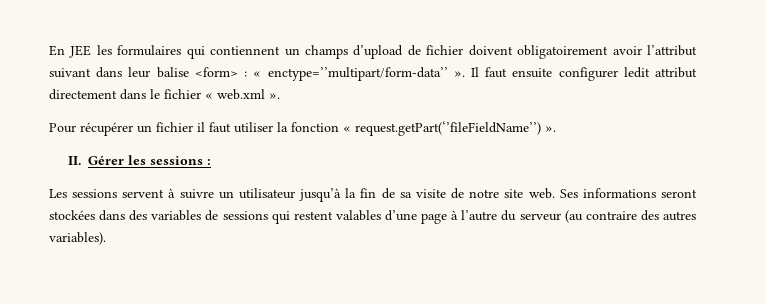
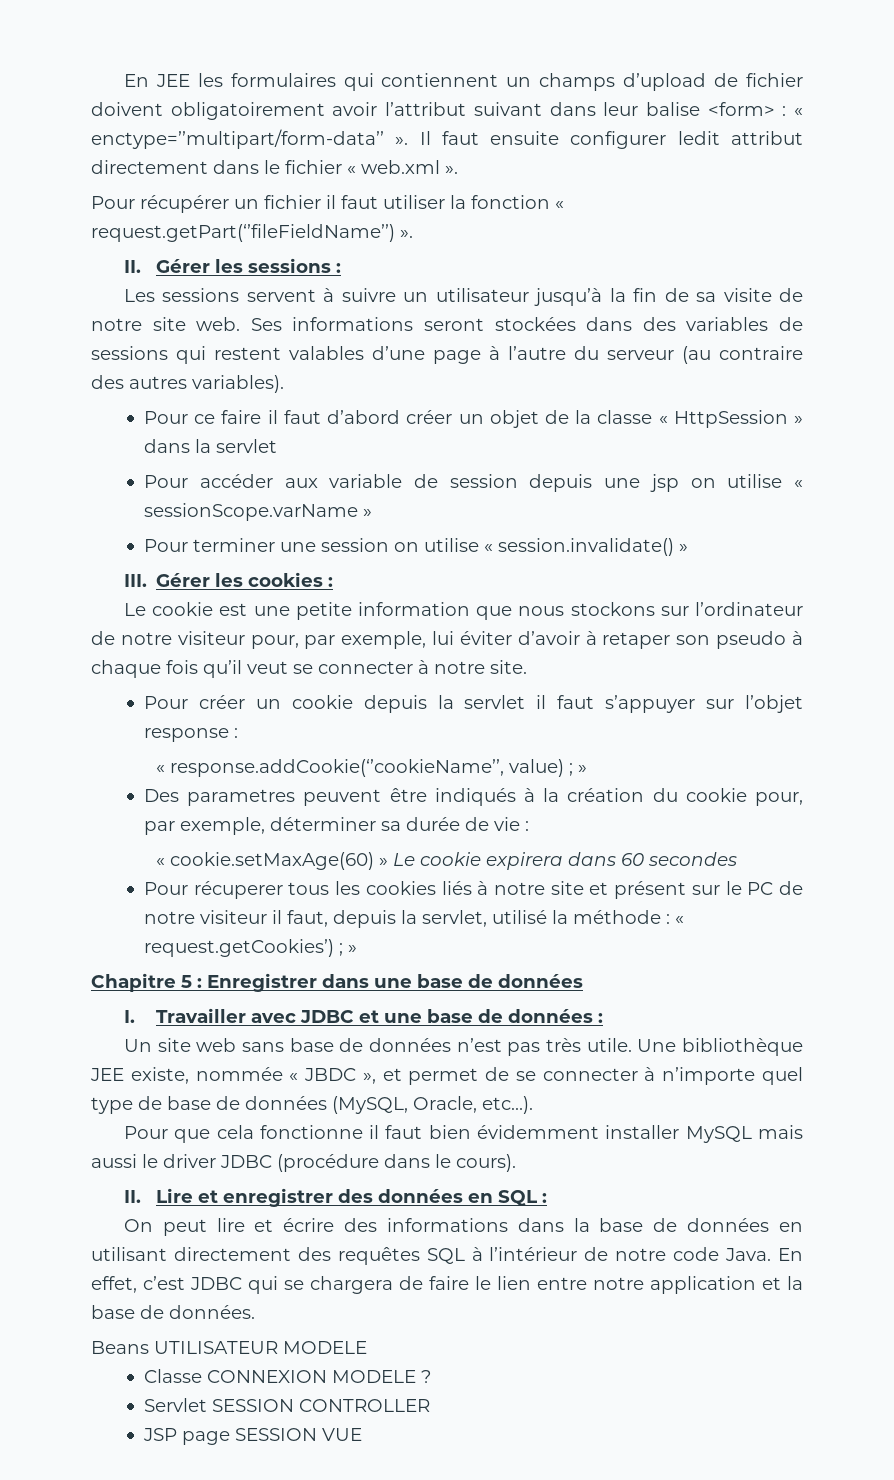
(106, 238) none -> [144,410,803,428] [144,439,278,453] [144,474,803,492] [144,503,373,521] [144,538,689,556] [123,572,334,587] [123,602,803,620] [91,631,803,649] [91,660,527,678] [144,695,803,713] [144,728,239,742] [156,759,588,777] [144,788,803,806] [144,817,530,835] [156,852,738,870] [144,881,803,899] [144,910,685,928] [144,939,358,957] [91,973,583,992] [123,1008,604,1023] [123,1038,803,1056] [90,1067,803,1085] [91,1096,533,1114] [123,1125,803,1143] [91,1154,516,1172] [123,1188,548,1207] [123,1218,804,1236] [91,1247,803,1265] [91,1276,803,1294] [91,1305,255,1319] [91,1341,367,1354] [144,1369,432,1383] [144,1398,431,1412] [143,1428,363,1445] // Pour ce faire il faut d’abord créer un objet de la classe « HttpSession » dans la servlet // Pour accéder aux variable de session depuis une jsp on utilise « sessionScope.varName » // Pour terminer une session on utilise « session.invalidate() » // III. Gérer les cookies : // Le cookie est une petite information que nous stockons sur l’ordinateur de notre visiteur pour, par exemple, lui éviter d’avoir à retaper son pseudo à chaque fois qu’il veut se connecter à notre site. // Pour créer un cookie depuis la servlet il faut s’appuyer sur l’objet response : // « response.addCookie(‘’cookieName’’, value) ; » // Des parametres peuvent être indiqués à la création du cookie pour, par exemple, déterminer sa durée de vie : // « cookie.setMaxAge(60) » Le cookie expirera dans 60 secondes // Pour récuperer tous les cookies liés à notre site et présent sur le PC de notre visiteur il faut, depuis la servlet, utilisé la méthode : « request.getCookies’) ; » // Chapitre 5 : Enregistrer dans une base de données // I. Travailler avec JDBC et une base de données : // Un site web sans base de données n’est pas très utile. Une bibliothèque JEE existe, nommée « JBDC », et permet de se connecter à n’importe quel type de base de données (MySQL, Oracle, etc…). // Pour que cela fonctionne il faut bien évidemment installer MySQL mais aussi le driver JDBC (procédure dans le cours). // II. Lire et enregistrer des données en SQL : // On peut lire et écrire des informations dans la base de données en utilisant directement des requêtes SQL à l’intérieur de notre code Java. En effet, c’est JDBC qui se chargera de faire le lien entre notre application et la base de données. // Beans UTILISATEUR MODELE // Classe CONNEXION MODELE ? // Servlet SESSION CONTROLLER // JSP page SESSION VUE

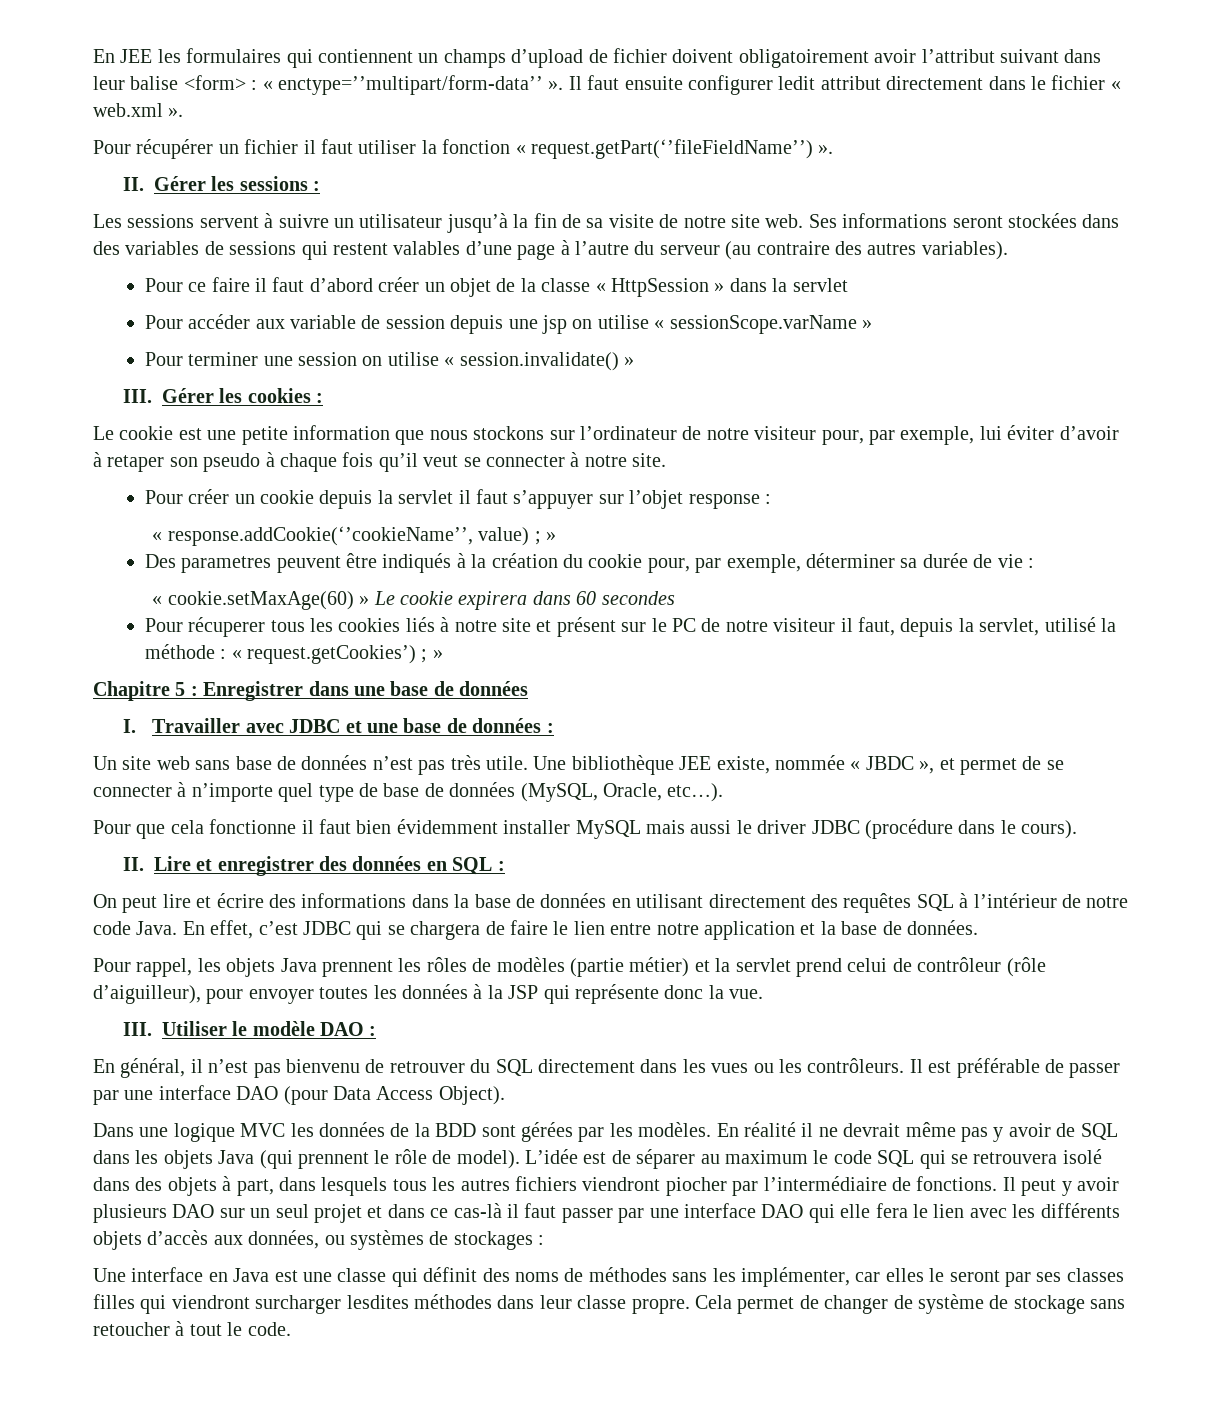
[91,1341,367,1354] [144,1369,432,1383] [144,1398,431,1412] [143,1428,363,1445] Beans UTILISATEUR MODELE // Classe CONNEXION MODELE ? // Servlet SESSION CONTROLLER // JSP page SESSION VUE -> [93,957,1046,977] [93,984,764,1004] [122,1021,377,1036] [93,1058,1121,1078] [93,1085,505,1105] [93,1122,1118,1142] [93,1149,1102,1169] [93,1176,1119,1196] [93,1203,1120,1223] [93,1230,545,1250] [93,1267,1124,1287] [93,1294,1126,1314] [93,1321,291,1336] Pour rappel, les objets Java prennent les rôles de modèles (partie métier) et la servlet prend celui de contrôleur (rôle d’aiguilleur), pour envoyer toutes les données à la JSP qui représente donc la vue. // III. Utiliser le modèle DAO : // En général, il n’est pas bienvenu de retrouver du SQL directement dans les vues ou les contrôleurs. Il est préférable de passer par une interface DAO (pour Data Access Object). // Dans une logique MVC les données de la BDD sont gérées par les modèles. En réalité il ne devrait même pas y avoir de SQL dans les objets Java (qui prennent le rôle de model). L’idée est de séparer au maximum le code SQL qui se retrouvera isolé dans des objets à part, dans lesquels tous les autres fichiers viendront piocher par l’intermédiaire de fonctions. Il peut y avoir plusieurs DAO sur un seul projet et dans ce cas-là il faut passer par une interface DAO qui elle fera le lien avec les différents objets d’accès aux données, ou systèmes de stockages : // Une interface en Java est une classe qui définit des noms de méthodes sans les implémenter, car elles le seront par ses classes filles qui viendront surcharger lesdites méthodes dans leur classe propre. Cela permet de changer de système de stockage sans retoucher à tout le code.

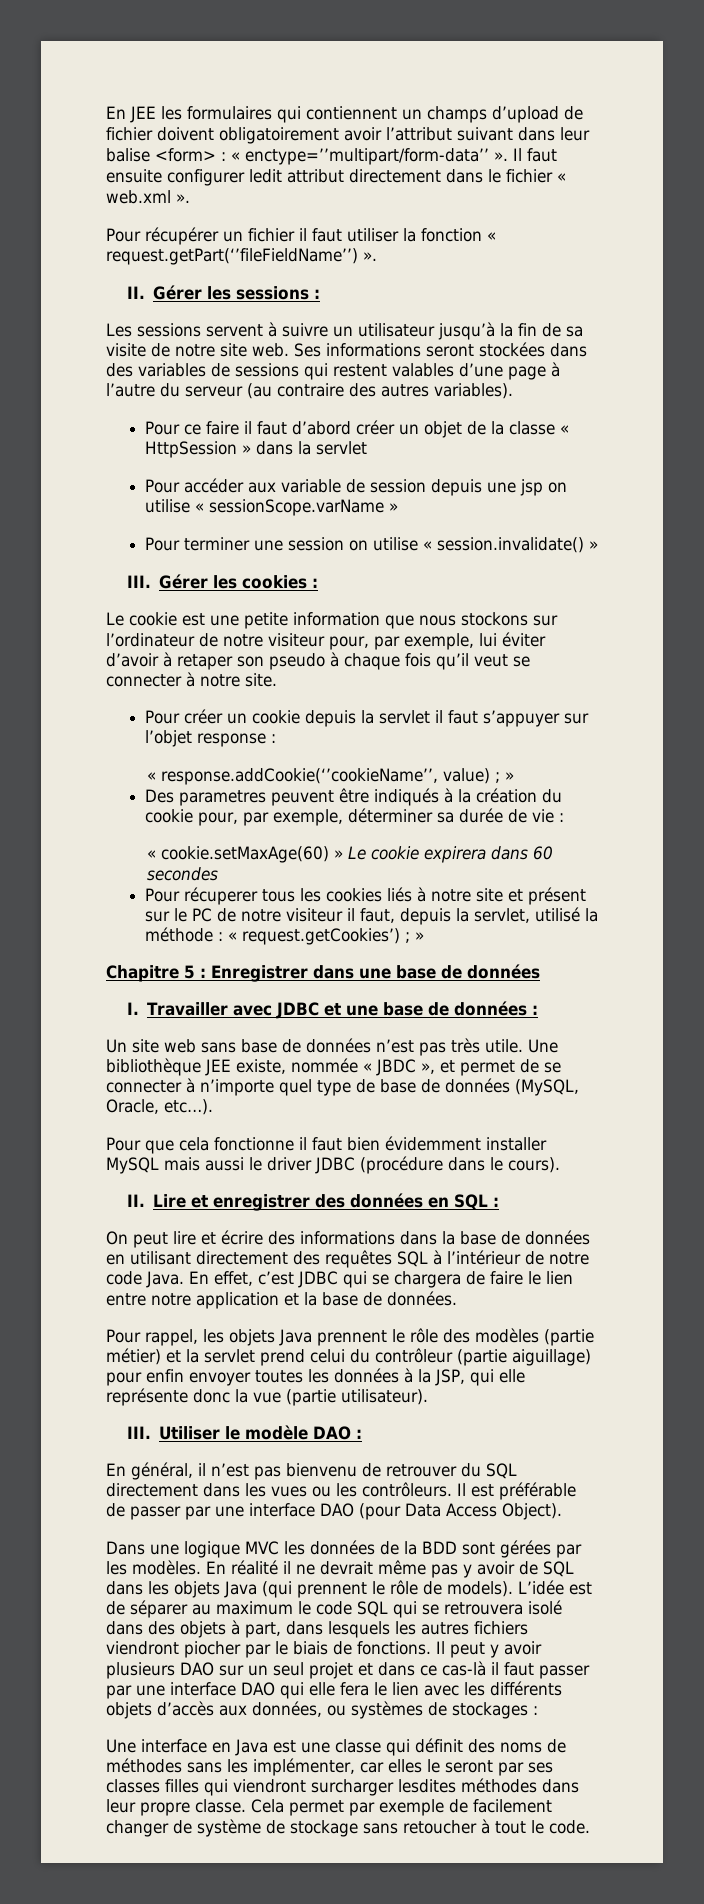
[398,957,492,972] les rôles de -> [392,1328,470,1343] le rôle des
[892,957,1046,977] [93,985,244,1004] de contrôleur (rôle d’aiguilleur), pour -> [350,1348,591,1366] [106,1369,184,1386] du contrôleur (partie aiguillage) pour enfin
[508,984,764,1004] JSP qui représente donc la vue. -> [435,1369,525,1386] [106,1388,428,1406] JSP, qui elle représente donc la vue (partie utilisateur).
[456,1150,520,1169] model). -> [447,1581,513,1597] models).
[392,1179,427,1191] tous -> (390, 1629) none
[763,1176,887,1191] l’intermédiaire -> [275,1641,328,1655] le biais
[577,1295,819,1314] classe propre. Cela permet de -> [140,1799,552,1816] propre classe. Cela permet par exemple de facilement

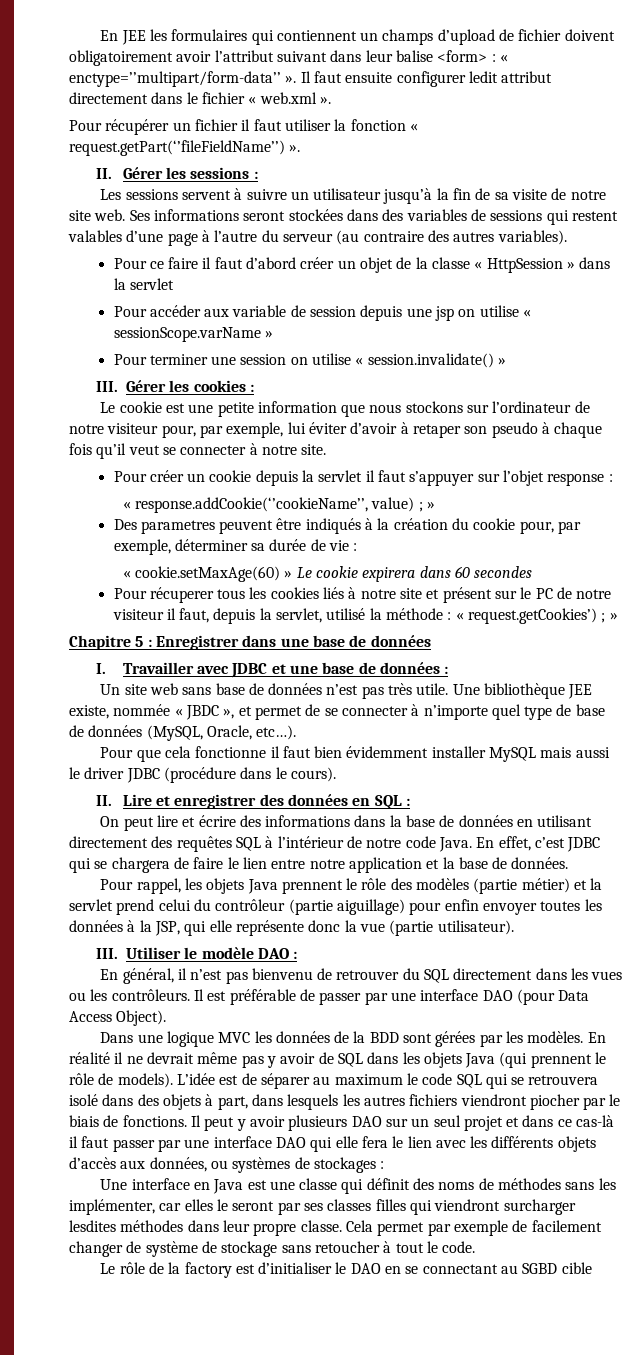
(590, 1827) none -> [100,1262,592,1278] // Le rôle de la factory est d’initialiser le DAO en se connectant au SGBD cible

